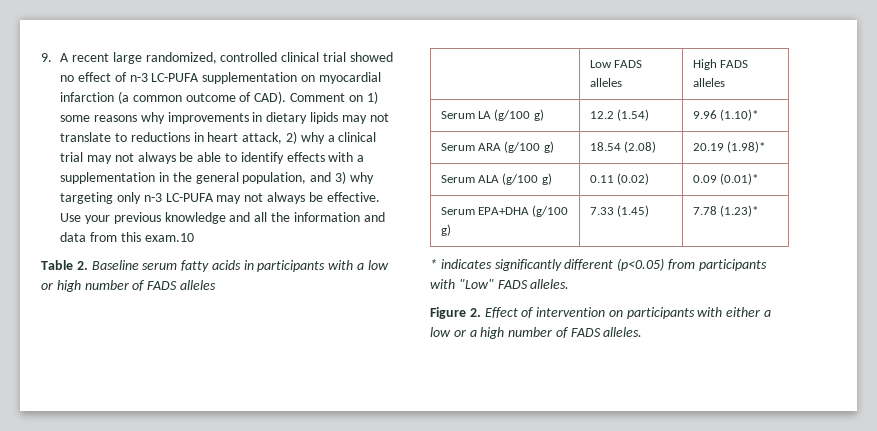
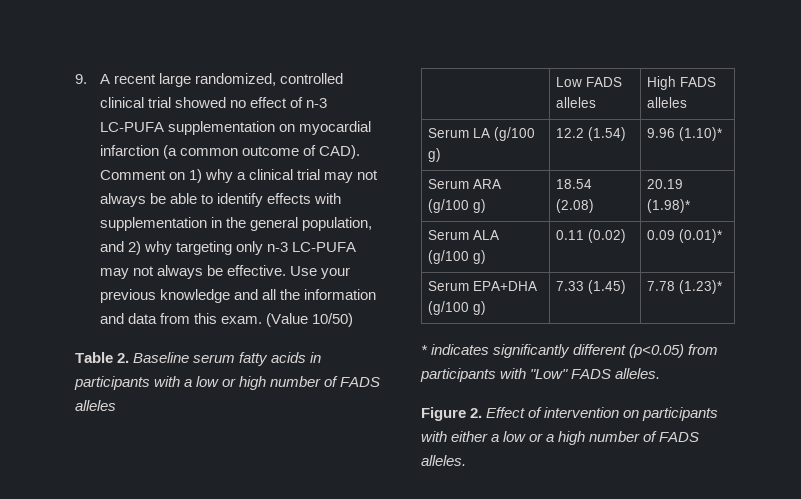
[60,112,389,124] [60,131,298,144] some reasons why improvements in dietary lipids may not translate to reductions in heart attack, 2) -> (203, 176) none
[357,155,365,162] a -> (342, 198) none
[335,171,347,184] 3) -> [127,241,141,255] 2)
[144,233,194,242] exam.10 -> [221,313,354,327] exam. (Value 10/50)

